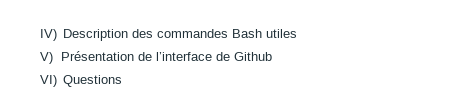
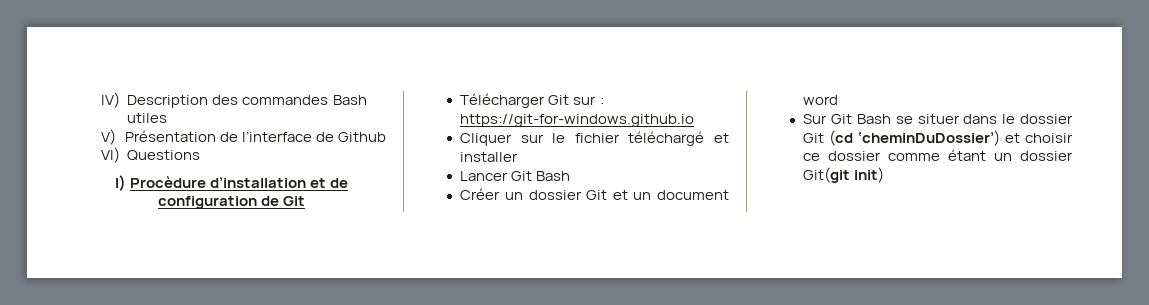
(122, 81) none -> [114,175,349,191] [157,196,306,209] [460,93,604,108] [460,114,695,127] [460,131,729,146] [460,152,519,162] [460,171,571,181] [460,188,729,200] [803,95,839,105] [803,114,1073,124] [803,130,1073,146] [803,149,1073,161] [803,167,885,183] // I) Procèdure d’installation et de configuration de Git // Télécharger Git sur : https://git-for-windows.github.io // Cliquer sur le fichier téléchargé et installer // Lancer Git Bash // Créer un dossier Git et un document word // Sur Git Bash se situer dans le dossier Git (cd ‘cheminDuDossier’) et choisir ce dossier comme étant un dossier Git(git init)

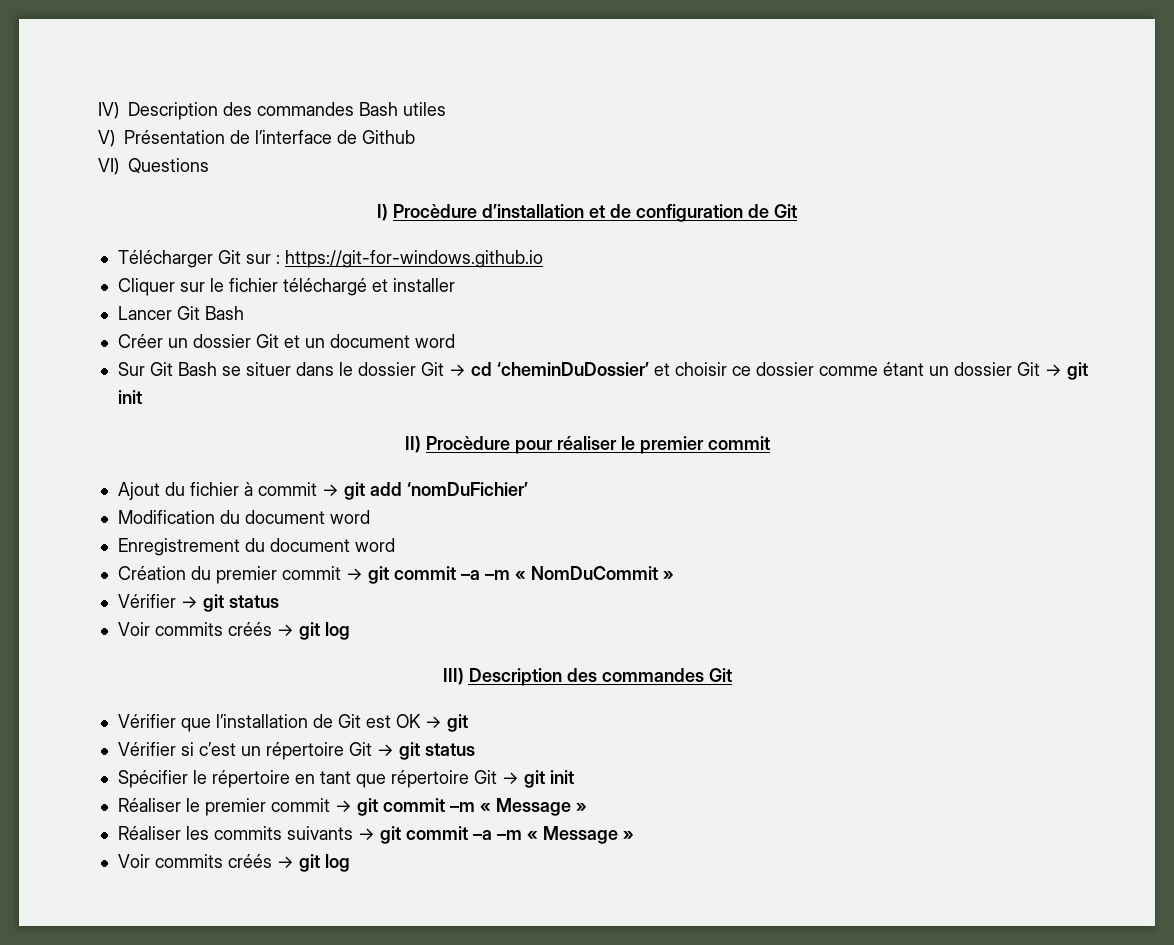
[829,130,1001,146] (cd ‘cheminDuDossier’) -> [448,362,649,376] → cd ‘cheminDuDossier’
[803,167,885,183] Git(git init) -> [1016,362,1088,380] [117,390,142,404] [404,436,770,454] [117,482,528,500] [117,510,370,524] [117,538,395,556] [117,566,674,584] [117,594,279,612] [117,622,350,640] [442,668,732,686] [117,714,468,732] [117,742,475,760] [117,770,574,788] [117,798,587,816] [117,826,634,844] [117,854,350,872] Git → git init // II) Procèdure pour réaliser le premier commit // Ajout du fichier à commit → git add ‘nomDuFichier’ // Modification du document word // Enregistrement du document word // Création du premier commit → git commit –a –m « NomDuCommit » // Vérifier → git status // Voir commits créés → git log // III) Description des commandes Git // Vérifier que l’installation de Git est OK → git // Vérifier si c’est un répertoire Git → git status // Spécifier le répertoire en tant que répertoire Git → git init // Réaliser le premier commit → git commit –m « Message » // Réaliser les commits suivants → git commit –a –m « Message » // Voir commits créés → git log

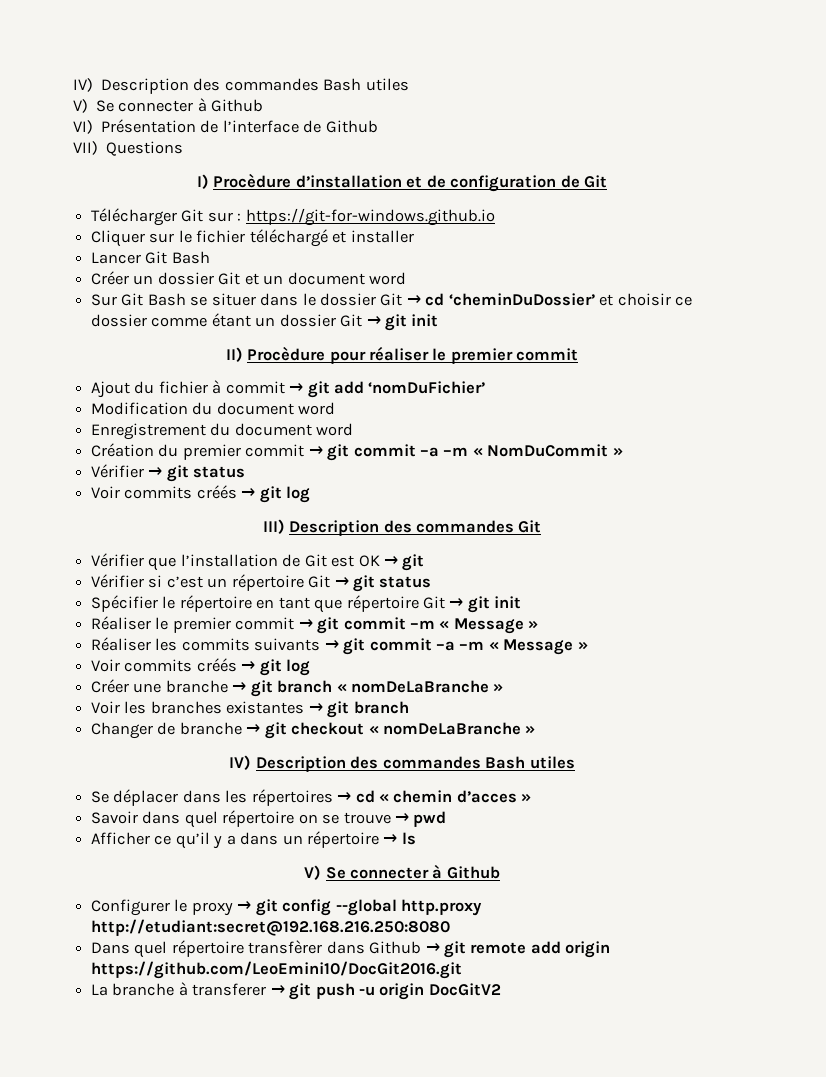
(115, 138) none -> [95,98,264,112] [72,120,93,134] Se connecter à Github // VI)
[97,158,119,175] VI) -> [72,141,98,155] VII)
(350, 863) none -> [90,679,504,697] [90,701,409,718] [90,722,536,739] [229,755,575,772] [90,789,532,806] [90,810,447,828] [90,831,416,849] [304,864,500,880] [90,899,482,916] [90,919,450,936] [90,940,611,958] [90,961,462,979] [90,982,501,1000] // Créer une branche → git branch « nomDeLaBranche » // Voir les branches existantes → git branch // Changer de branche → git checkout « nomDeLaBranche » // IV) Description des commandes Bash utiles // Se déplacer dans les répertoires → cd « chemin d’acces » // Savoir dans quel répertoire on se trouve → pwd // Afficher ce qu’il y a dans un répertoire → ls // V) Se connecter à Github // Configurer le proxy → git config --global http.proxy http://etudiant:secret@192.168.216.250:8080 // Dans quel répertoire transfèrer dans Github → git remote add origin https://github.com/LeoEmini10/DocGit2016.git // La branche à transferer → git push -u origin DocGitV2

